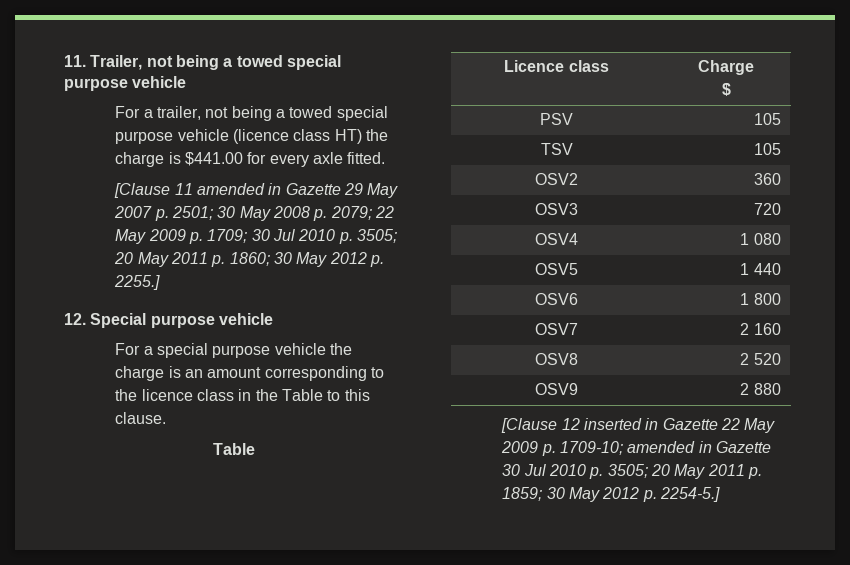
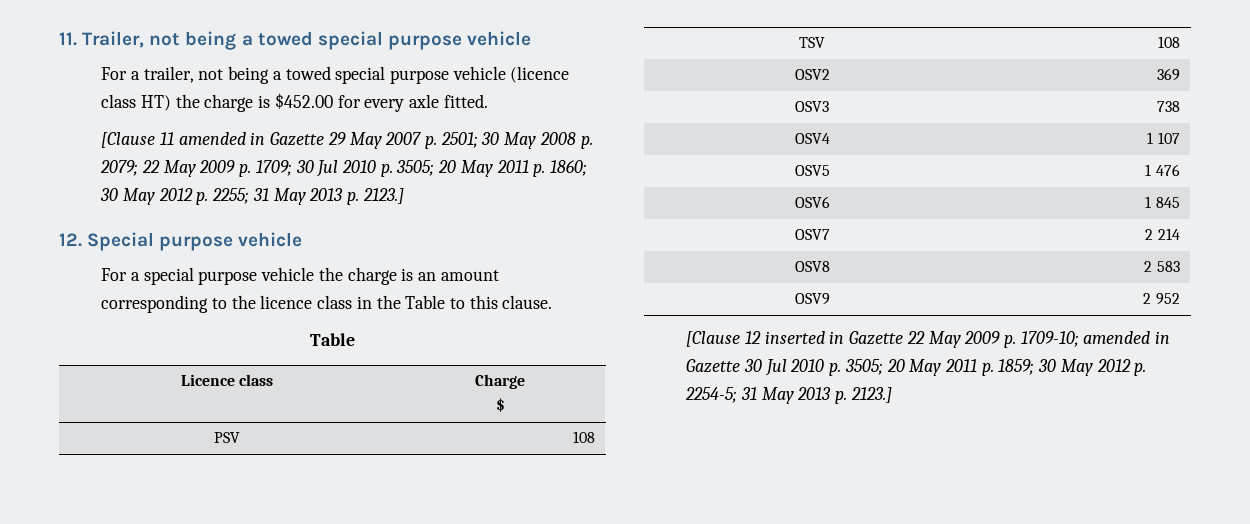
[184,152,243,166] $441.00 -> [274,93,333,109] $452.00
[114,275,161,290] 2255.] -> [212,188,404,205] 2255; 31 May 2013 p. 2123.]
[753,113,781,125] 105 -> [572,431,595,443] 108
[753,143,781,155] 105 -> [1157,36,1180,48] 108
[753,173,781,185] 360 -> [1156,68,1180,81] 369
[753,203,781,215] 720 -> [1156,101,1180,112] 738
[753,233,781,245] 080 -> [1157,132,1180,144] 107
[753,263,781,275] 440 -> [1155,164,1180,176] 476
[753,293,781,305] 800 -> [1155,197,1180,208] 845
[753,323,781,335] 160 -> [1157,228,1180,240] 214
[753,353,781,365] 520 -> [1156,261,1180,272] 583
[753,383,781,395] 880 -> [1155,293,1180,305] 952
[659,487,720,502] 2254-5.] -> [685,387,892,404] 2254-5; 31 May 2013 p. 2123.]

